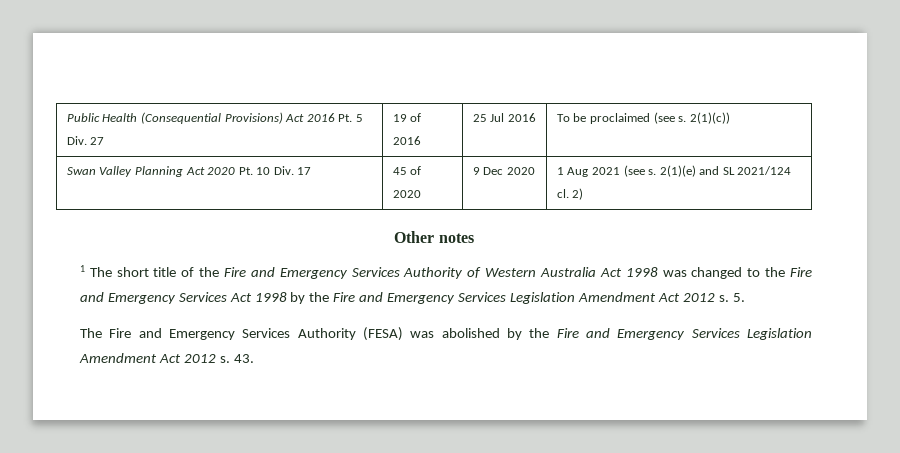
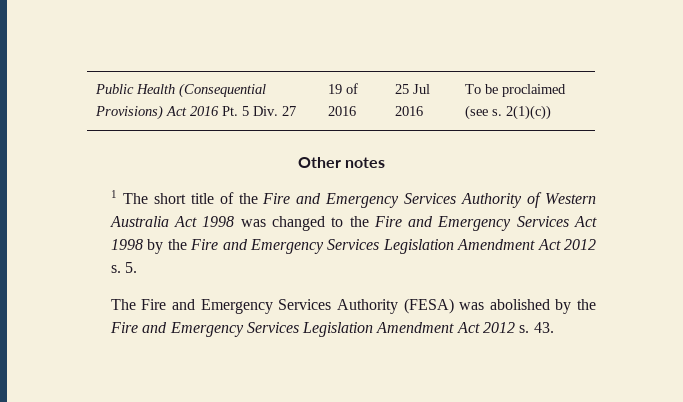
[66,166,312,177] [392,166,422,175] [392,190,421,198] [472,167,535,175] [556,165,792,177] [556,188,584,200] // Swan Valley Planning Act 2020 Pt. 10 Div. 17 | 45 of 2020 | 9 Dec 2020 | 1 Aug 2021 (see s. 2(1)(e) and SL 2021/124 cl. 2) -> (551, 112) none

